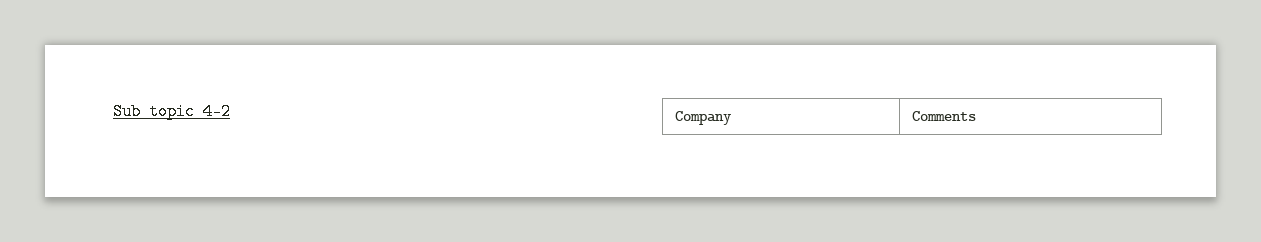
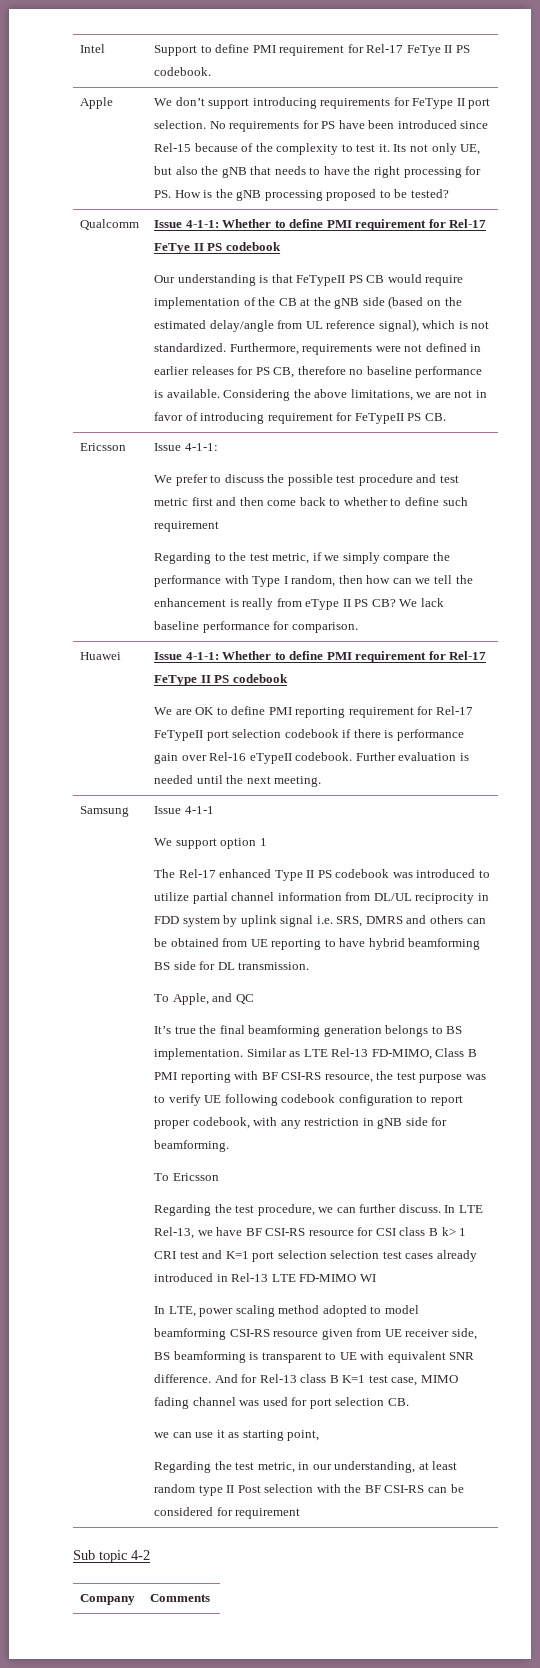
(113, 111) none -> [80,44,106,53] [154,44,470,56] [154,67,212,76] [80,97,114,109] [154,97,491,109] [154,120,489,132] [154,143,481,155] [154,166,482,178] [154,189,449,201] [80,219,140,230] [154,219,487,231] [154,242,281,254] [154,274,464,286] [154,296,462,309] [154,319,490,332] [154,343,482,355] [154,366,483,378] [154,389,487,401] [154,412,446,424] [80,443,127,451] [154,443,218,451] [154,474,459,486] [154,497,468,506] [154,521,220,532] [154,552,450,564] [154,575,473,587] [154,598,444,610] [154,621,358,633] [80,652,122,660] [154,651,487,663] [154,674,288,686] [154,706,473,718] [154,729,464,741] [154,752,469,764] [154,775,322,787] [80,806,130,817] [154,806,214,814] [154,838,267,849] [154,869,490,881] [154,892,489,904] [154,915,486,927] [154,938,481,950] [154,961,310,970] [154,993,254,1005] [154,1025,463,1037] [154,1048,477,1060] [154,1071,486,1083] [154,1094,463,1106] [154,1117,448,1129] [154,1140,230,1152] [154,1173,219,1181] [154,1204,483,1216] [154,1227,467,1239] [154,1250,477,1262] [154,1273,376,1282] [154,1305,419,1317] [154,1328,477,1340] [154,1351,475,1363] [154,1374,458,1386] [154,1397,409,1409] [154,1430,320,1441] [154,1461,458,1473] [154,1484,464,1496] [154,1507,301,1519] Intel | Support to define PMI requirement for Rel-17 FeTye II PS codebook. // Apple | We don’t support introducing requirements for FeType II port selection. No requirements for PS have been introduced since Rel-15 because of the complexity to test it. Its not only UE, but also the gNB that needs to have the right processing for PS. How is the gNB processing proposed to be tested? // Qualcomm | Issue 4-1-1: Whether to define PMI requirement for Rel-17 FeTye II PS codebook // Our understanding is that FeTypeII PS CB would require implementation of the CB at the gNB side (based on the estimated delay/angle from UL reference signal), which is not standardized. Furthermore, requirements were not defined in earlier releases for PS CB, therefore no baseline performance is available. Considering the above limitations, we are not in favor of introducing requirement for FeTypeII PS CB. // Ericsson | Issue 4-1-1: // We prefer to discuss the possible test procedure and test metric first and then come back to whether to define such requirement // Regarding to the test metric, if we simply compare the performance with Type I random, then how can we tell the enhancement is really from eType II PS CB? We lack baseline performance for comparison. // Huawei | Issue 4-1-1: Whether to define PMI requirement for Rel-17 FeType II PS codebook // We are OK to define PMI reporting requirement for Rel-17 FeTypeII port selection codebook if there is performance gain over Rel-16 eTypeII codebook. Further evaluation is needed until the next meeting. // Samsung | Issue 4-1-1 // We support option 1 // The Rel-17 enhanced Type II PS codebook was introduced to utilize partial channel information from DL/UL reciprocity in FDD system by uplink signal i.e. SRS, DMRS and others can be obtained from UE reporting to have hybrid beamforming BS side for DL transmission. // To Apple, and QC // It’s true the final beamforming generation belongs to BS implementation. Similar as LTE Rel-13 FD-MIMO, Class B PMI reporting with BF CSI-RS resource, the test purpose was to verify UE following codebook configuration to report proper codebook, with any restriction in gNB side for beamforming. // To Ericsson // Regarding the test procedure, we can further discuss. In LTE Rel-13, we have BF CSI-RS resource for CSI class B k> 1 CRI test and K=1 port selection selection test cases already introduced in Rel-13 LTE FD-MIMO WI // In LTE, power scaling method adopted to model beamforming CSI-RS resource given from UE receiver side, BS beamforming is transparent to UE with equivalent SNR difference. And for Rel-13 class B K=1 test case, MIMO fading channel was used for port selection CB. // we can use it as starting point, // Regarding the test metric, in our understanding, at least random type II Post selection with the BF CSI-RS can be considered for requirement //

